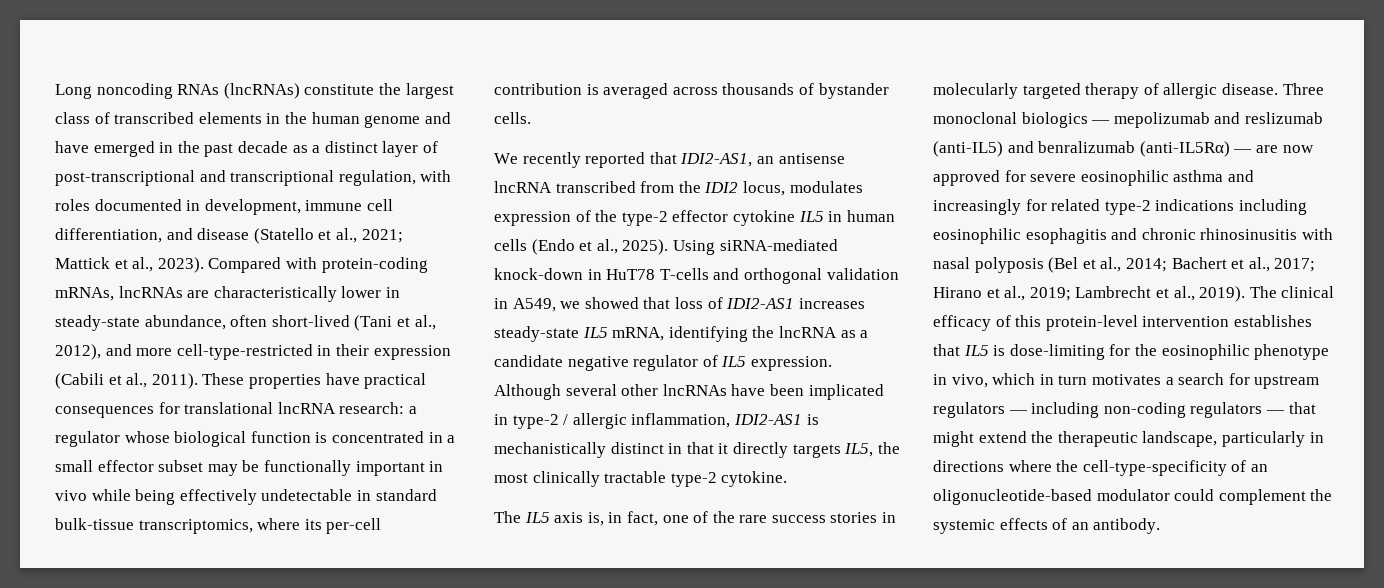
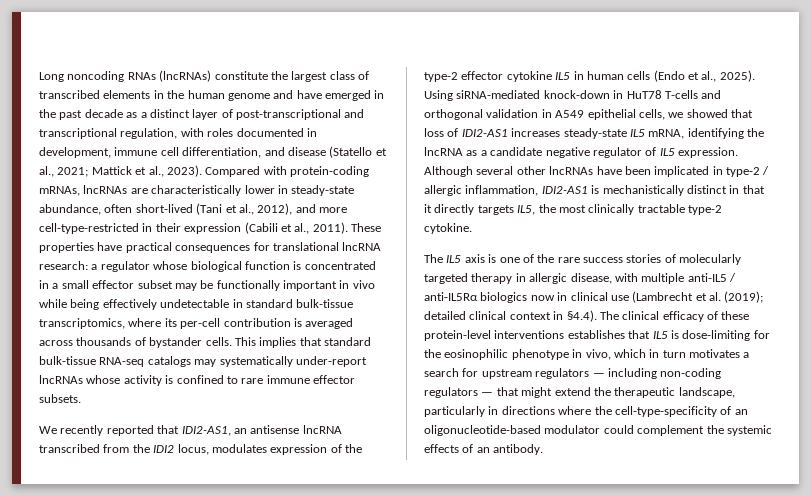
(531, 118) none -> [234,337,371,348] [39,356,367,367] [39,375,355,386] [39,394,81,403] This implies that standard bulk-tissue RNA-seq catalogs may systematically under-report lncRNAs whose activity is confined to rare immune effector subsets.
[512,298,556,312] A549, -> [555,109,665,120] A549 epithelial cells,
[587,511,658,526] is, in fact, -> [488,254,497,263] is
[882,512,897,523] in -> [664,254,676,263] of
[1143,83,1324,99] [933,112,1323,128] [933,141,1314,157] [933,170,1254,186] [933,199,1307,215] [933,228,1333,244] [933,257,1316,273] [933,286,1246,302] of allergic disease. Three monoclonal biologics — mepolizumab and reslizumab (anti-IL5) and benralizumab (anti-IL5Rα) — are now approved for severe eosinophilic asthma and increasingly for related type-2 indications including eosinophilic esophagitis and chronic rhinosinusitis with nasal polyposis (Bel et al., 2014; Bachert et al., 2017; Hirano et al., 2019; Lambrecht et al., 2019). -> [515,273,736,284] [424,291,764,303] [424,310,597,322] in allergic disease, with multiple anti-IL5 / anti-IL5Rα biologics now in clinical use (Lambrecht et al. (2019); detailed clinical context in §4.4).
[1015,315,1230,331] this protein-level intervention -> [721,311,750,320] [424,330,565,341] these protein-level interventions

